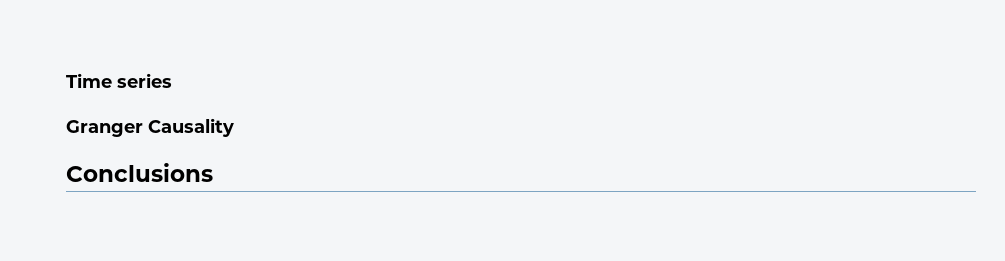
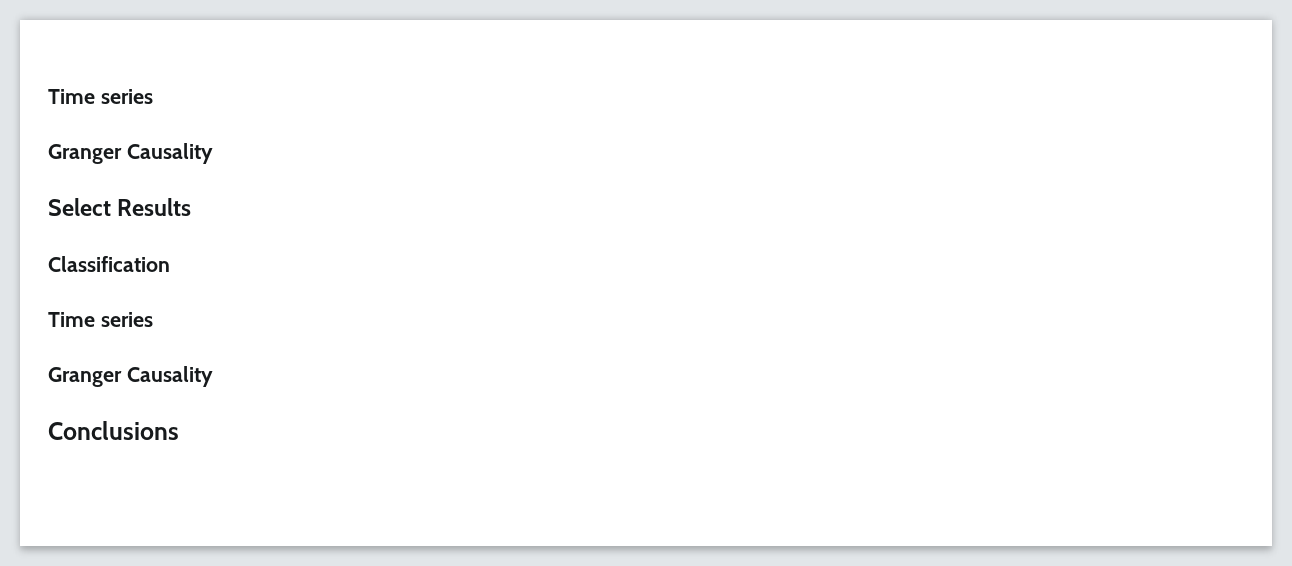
[66,73,172,88] [66,118,234,137] Time series // Granger Causality -> [48,89,153,104] [48,143,213,164] [48,198,192,216] [48,256,170,272] [48,312,153,327] [48,366,213,387] Time series // Granger Causality // Select Results // Classification // Time series // Granger Causality

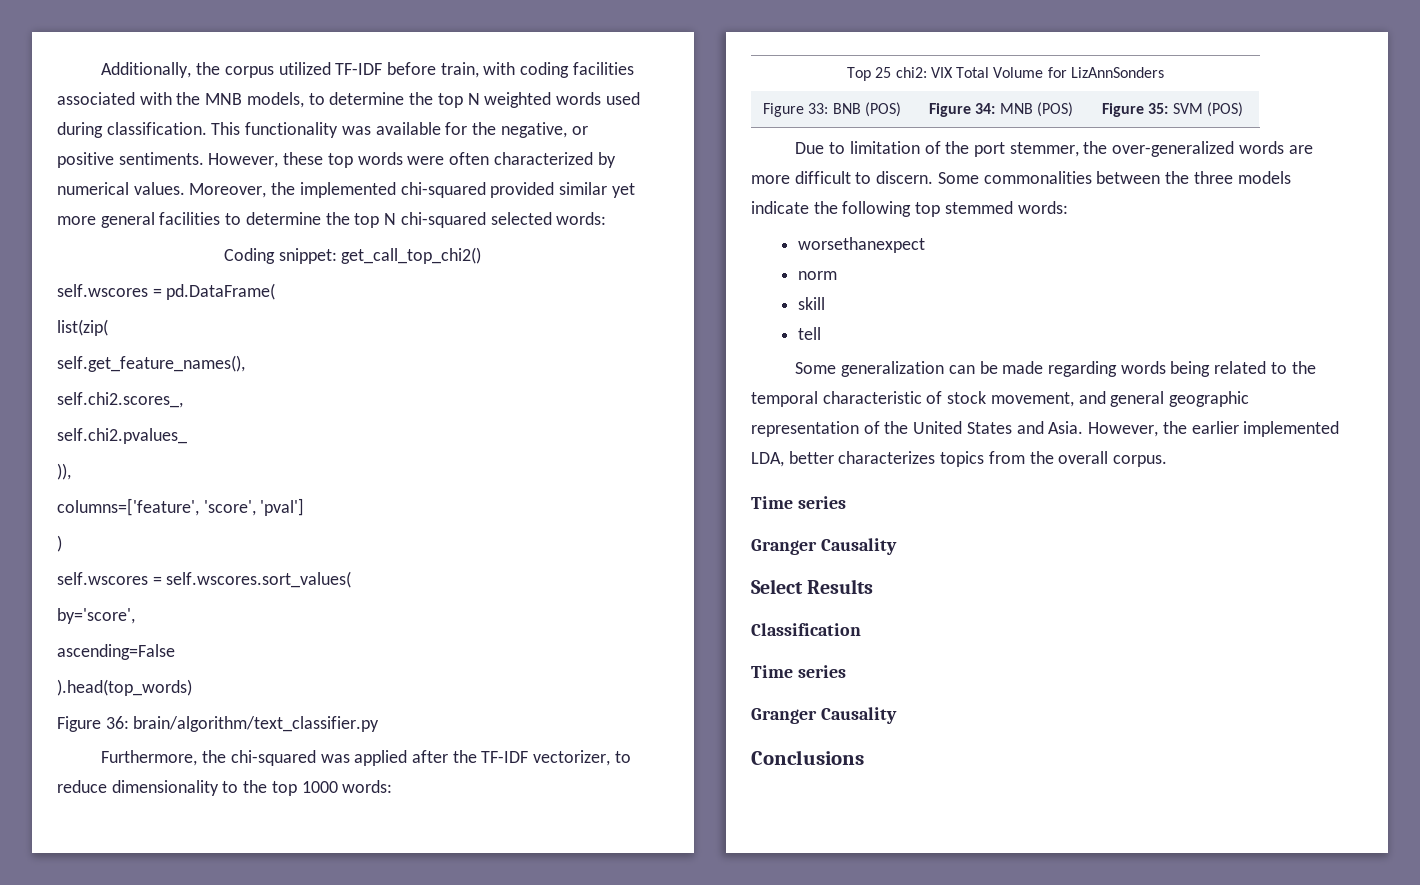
(48, 96) none -> [101,62,634,78] [57,92,640,108] [57,122,588,138] [57,152,616,168] [57,182,635,198] [57,212,607,228] [223,247,482,264] [57,283,276,300] [57,319,108,336] [57,355,245,372] [57,392,183,408] [57,428,187,444] [57,463,71,480] [57,498,305,516] [57,535,62,552] [57,571,352,588] [57,608,135,624] [57,644,175,660] [57,679,192,696] [57,716,380,732] [101,750,631,766] [57,780,393,796] [846,67,1165,81] [762,102,901,117] [928,102,1073,117] [1101,102,1243,117] [795,141,1313,157] [751,171,1291,184] [751,201,1068,217] [797,237,925,253] [797,271,837,280] [797,297,825,310] [797,327,821,340] [795,361,1316,377] [751,391,1250,407] [751,421,1340,437] [751,451,1168,467] Additionally, the corpus utilized TF-IDF before train, with coding facilities associated with the MNB models, to determine the top N weighted words used during classification. This functionality was available for the negative, or positive sentiments. However, these top words were often characterized by numerical values. Moreover, the implemented chi-squared provided similar yet more general facilities to determine the top N chi-squared selected words: // Coding snippet: get_call_top_chi2() // self.wscores = pd.DataFrame( // list(zip( // self.get_feature_names(), // self.chi2.scores_, // self.chi2.pvalues_ // )), // columns=['feature', 'score', 'pval'] // ) // self.wscores = self.wscores.sort_values( // by='score', // ascending=False // ).head(top_words) // Figure 36: brain/algorithm/text_classifier.py // Furthermore, the chi-squared was applied after the TF-IDF vectorizer, to reduce dimensionality to the top 1000 words: // Top 25 chi2: VIX Total Volume for LizAnnSonders // Figure 33: BNB (POS) | Figure 34: MNB (POS) | Figure 35: SVM (POS) // Due to limitation of the port stemmer, the over-generalized words are more difficult to discern. Some commonalities between the three models indicate the following top stemmed words: // worsethanexpect // norm // skill // tell // Some generalization can be made regarding words being related to the temporal characteristic of stock movement, and general geographic representation of the United States and Asia. However, the earlier implemented LDA, better characterizes topics from the overall corpus. //

